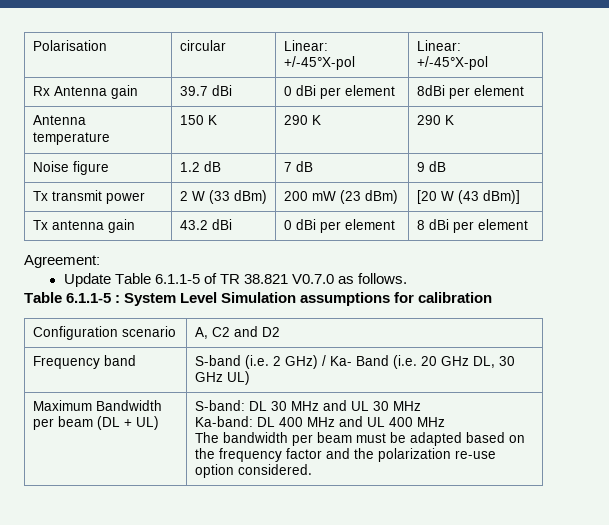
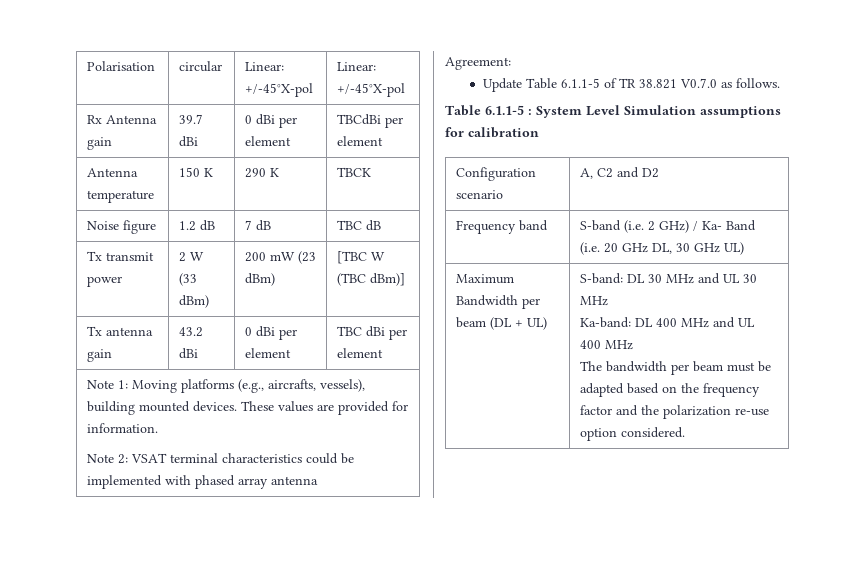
[416,85,445,96] 8dBi -> [336,114,381,125] TBCdBi
[416,115,454,125] 290 K -> [336,167,371,177] TBCK
[416,162,425,172] 9 -> [336,220,362,230] TBC
[416,190,479,204] [20 W (43 -> [336,251,385,264] [336,273,366,286] [TBC W (TBC
[416,219,528,233] 8 dBi per element -> [336,326,407,340] [336,348,383,358] [86,379,365,393] [86,401,408,415] [86,423,158,433] [86,453,354,464] [86,475,318,489] TBC dBi per element // Note 1: Moving platforms (e.g., aircrafts, vessels), building mounted devices. These values are provided for information. // Note 2: VSAT terminal characteristics could be implemented with phased array antenna

